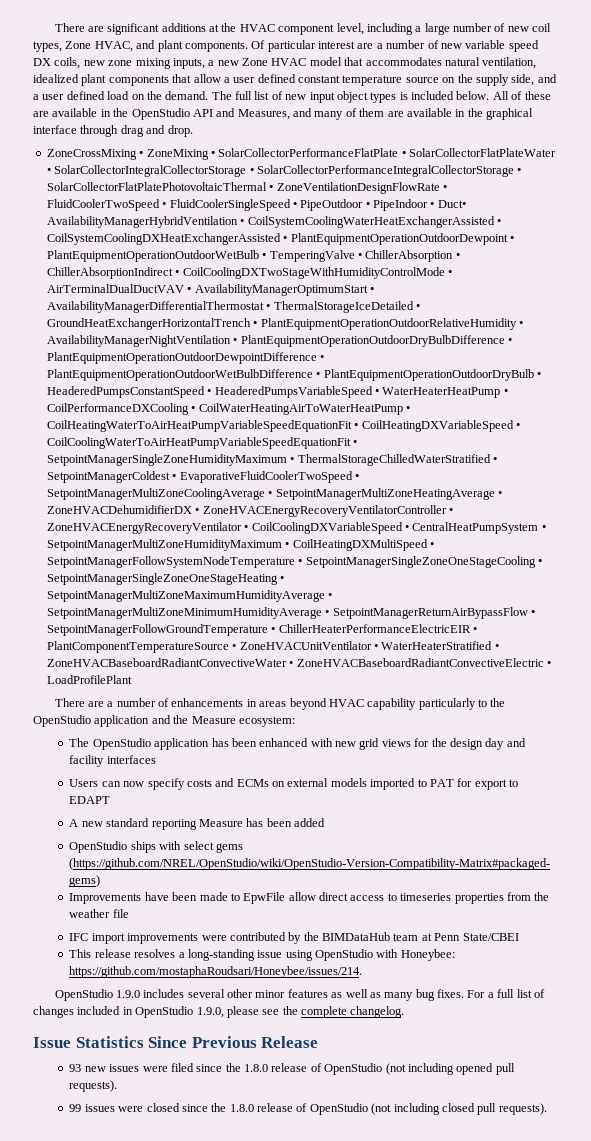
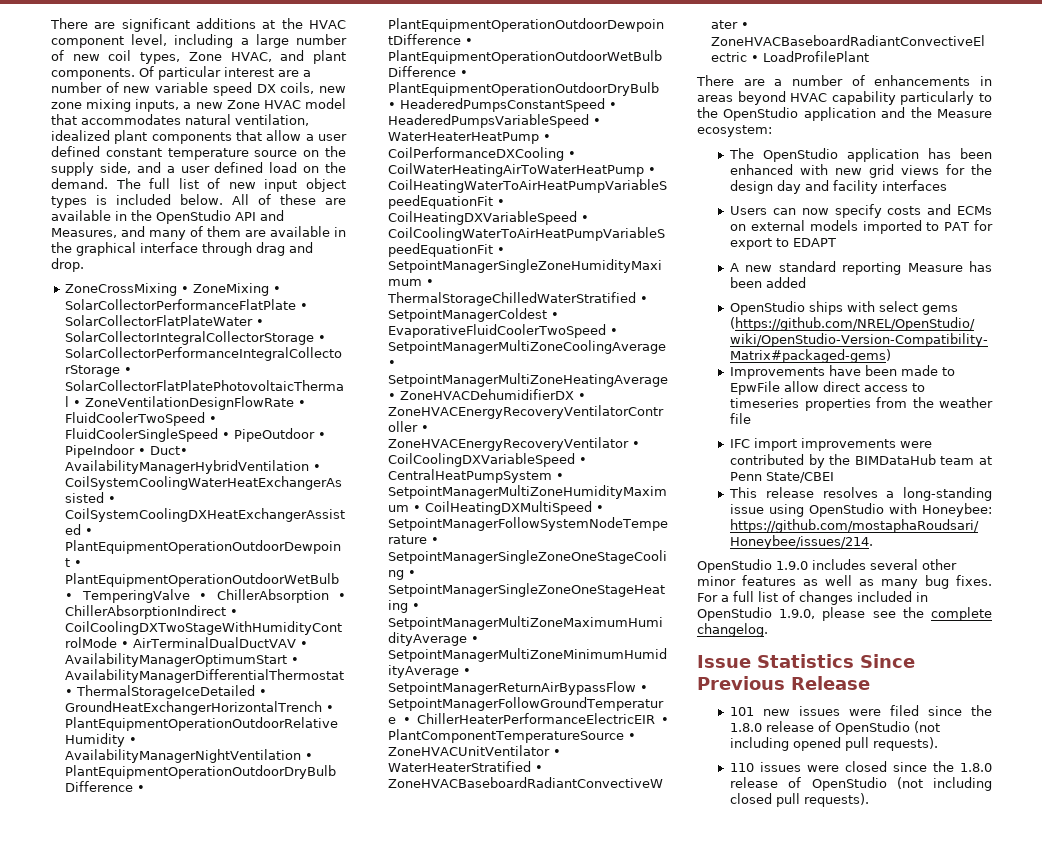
[69,1064,82,1072] 93 -> [730,707,755,716] 101
[69,1104,82,1112] 99 -> [730,763,755,772] 110

